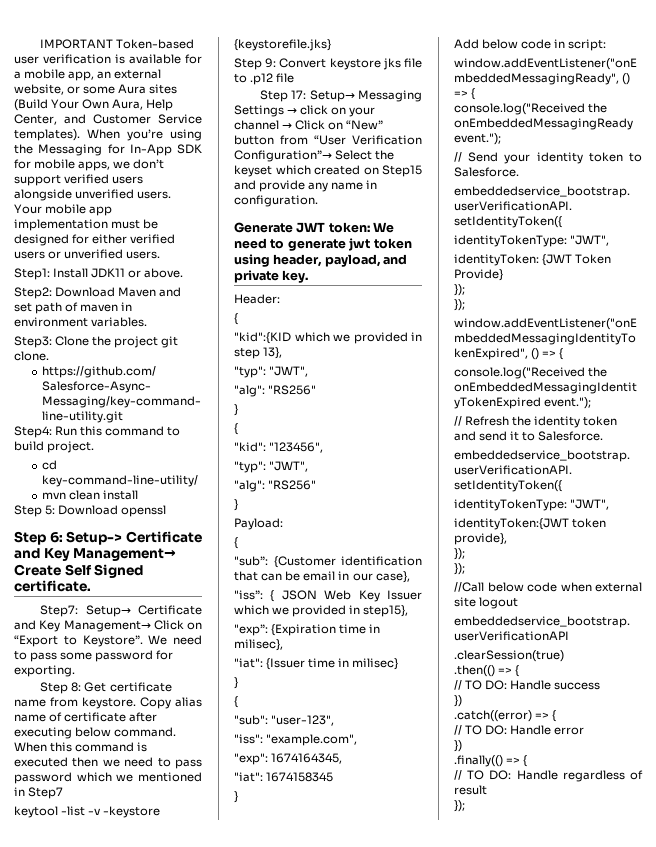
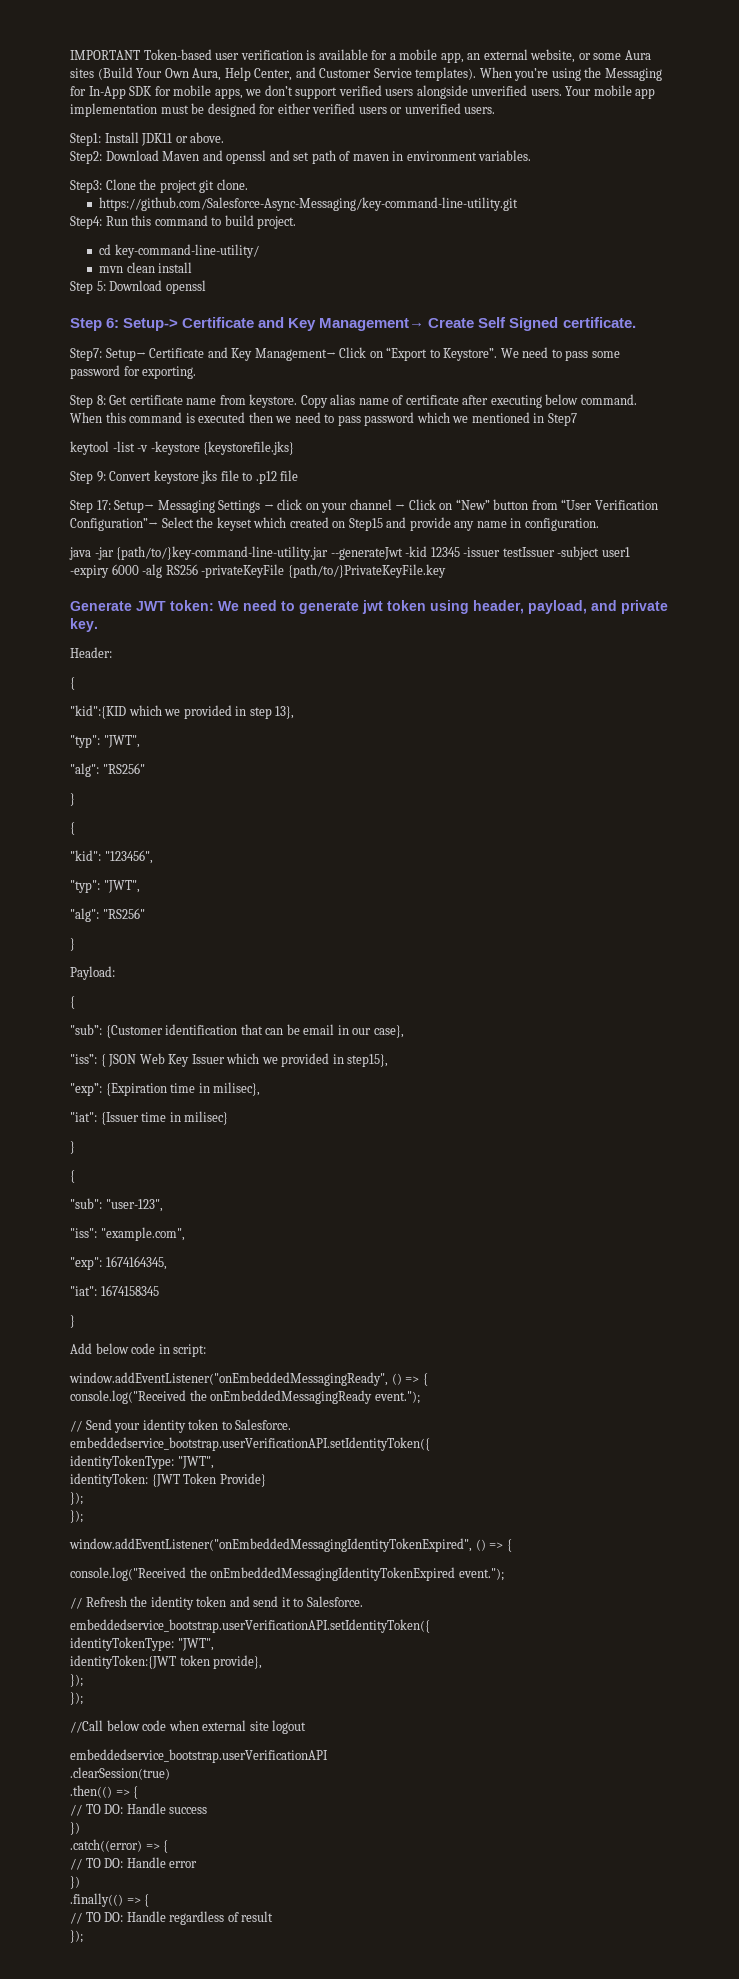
(182, 292) none -> [226,150,290,164] openssl and
(318, 201) none -> [69,546,630,560] [70,564,446,578] // java -jar {path/to/}key-command-line-utility.jar --generateJwt -kid 12345 -issuer testIssuer -subject user1 -expiry 6000 -alg RS256 -privateKeyFile {path/to/}PrivateKeyFile.key

